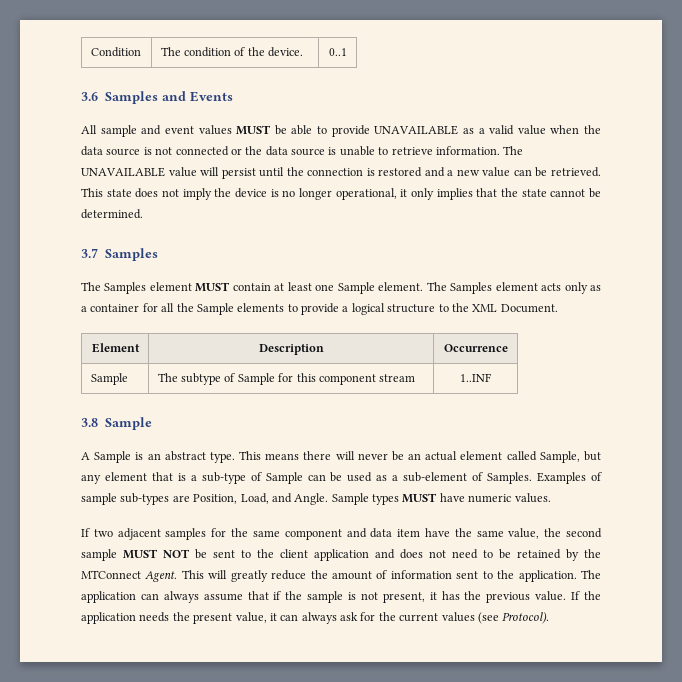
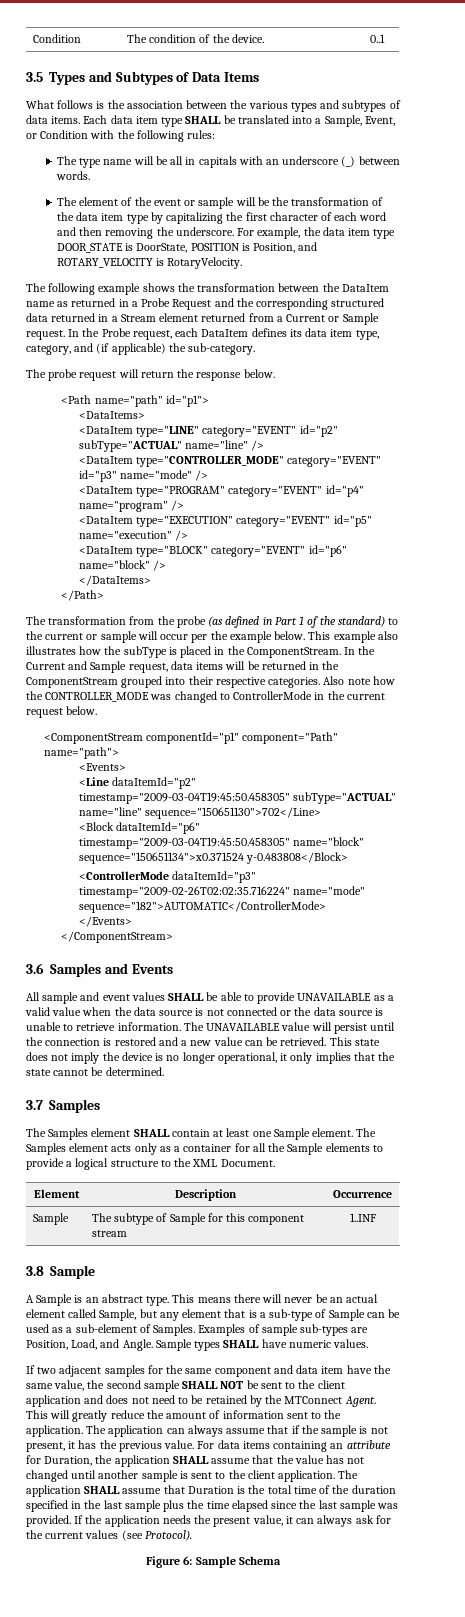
(347, 52) none -> [26,71,259,85] [26,100,401,112] [26,115,395,127] [26,130,216,142] [56,156,400,168] [55,171,90,180] [56,197,384,209] [56,212,387,224] [56,227,396,239] [56,242,318,253] [56,257,243,269] [26,283,389,295] [26,298,385,310] [26,313,379,325] [26,328,379,340] [26,343,256,355] [26,369,275,381] [61,395,209,407] [78,411,145,419] [78,425,338,437] [78,440,265,452] [78,456,382,467] [78,470,209,482] [78,485,364,497] [78,500,185,512] [78,515,372,527] [78,530,189,541] [78,545,347,557] [78,560,167,571] [78,575,151,586] [61,590,105,601] [26,616,399,628] [26,631,398,643] [26,646,376,658] [26,661,340,673] [26,676,395,688] [26,691,385,703] [26,706,98,718] [43,732,339,744] [43,747,119,759] [78,763,126,771] [78,777,197,789] [78,792,397,804] [78,807,322,819] [78,822,201,834] [78,837,365,849] [78,852,349,864] [78,871,257,883] [78,886,366,898] [78,901,326,913] [78,916,132,927] [61,931,174,943] // 3.5 Types and Subtypes of Data Items // What follows is the association between the various types and subtypes of data items. Each data item type SHALL be translated into a Sample, Event, or Condition with the following rules: // The type name will be all in capitals with an underscore (_) between words. // The element of the event or sample will be the transformation of the data item type by capitalizing the first character of each word and then removing the underscore. For example, the data item type DOOR_STATE is DoorState, POSITION is Position, and ROTARY_VELOCITY is RotaryVelocity. // The following example shows the transformation between the DataItem name as returned in a Probe Request and the corresponding structured data returned in a Stream element returned from a Current or Sample request. In the Probe request, each DataItem defines its data item type, category, and (if applicable) the sub-category. // The probe request will return the response below. // <Path name="path" id="p1"> // <DataItems> // <DataItem type="LINE" category="EVENT" id="p2" subType="ACTUAL" name="line" /> // <DataItem type="CONTROLLER_MODE" category="EVENT" id="p3" name="mode" /> // <DataItem type="PROGRAM" category="EVENT" id="p4" name="program" /> // <DataItem type="EXECUTION" category="EVENT" id="p5" name="execution" /> // <DataItem type="BLOCK" category="EVENT" id="p6" name="block" /> // </DataItems> // </Path> // The transformation from the probe (as defined in Part 1 of the standard) to the current or sample will occur per the example below. This example also illustrates how the subType is placed in the ComponentStream. In the Current and Sample request, data items will be returned in the ComponentStream grouped into their respective categories. Also note how the CONTROLLER_MODE was changed to ControllerMode in the current request below. // <ComponentStream componentId="p1" component="Path" name="path"> // <Events> // <Line dataItemId="p2" timestamp="2009-03-04T19:45:50.458305" subType="ACTUAL" name="line" sequence="150651130">702</Line> // <Block dataItemId="p6" timestamp="2009-03-04T19:45:50.458305" name="block" sequence="150651134">x0.371524 y-0.483808</Block> // <ControllerMode dataItemId="p3" timestamp="2009-02-26T02:02:35.716224" name="mode" sequence="182">AUTOMATIC</ControllerMode> // </Events> // </ComponentStream>
[236,125,272,135] MUST -> [168,993,205,1001] SHALL
[195,282,231,292] MUST -> [133,1129,170,1137] SHALL
[402,493,438,503] MUST -> [223,1340,260,1348] SHALL
[123,549,158,559] MUST -> [182,1381,219,1389] SHALL
(567, 596) none -> [197,1440,391,1452] [26,1455,365,1467] [26,1470,359,1482] [26,1485,396,1497] [26,1500,399,1512] [26,1515,71,1527] For data items containing an attribute for Duration, the application SHALL assume that the value has not changed until another sample is sent to the client application. The application SHALL assume that Duration is the total time of the duration specified in the last sample plus the time elapsed since the last sample was provided.
(550, 618) none -> [146,1556,281,1568] // Figure 6: Sample Schema

